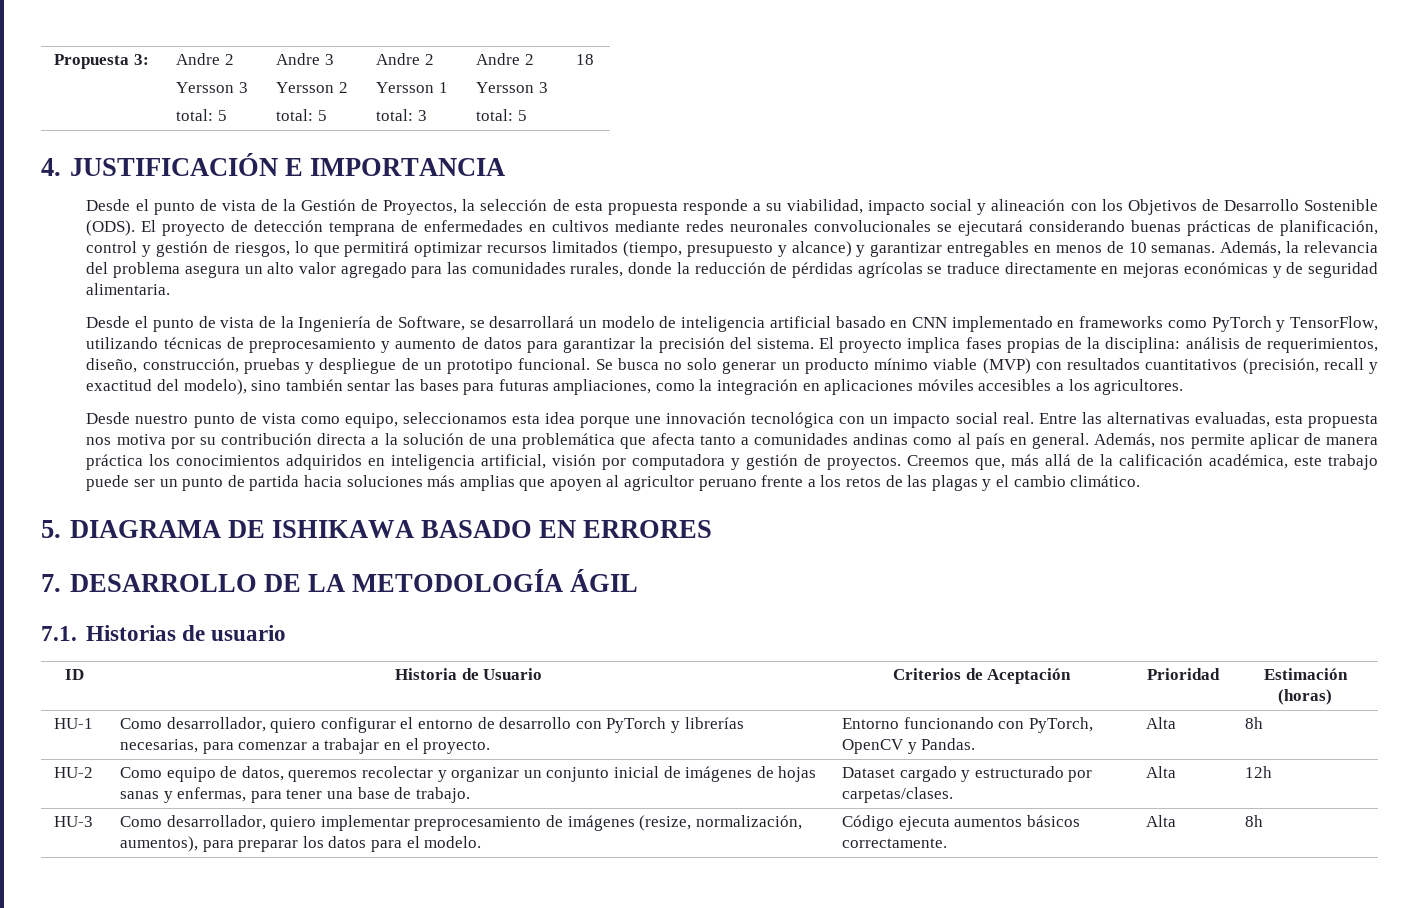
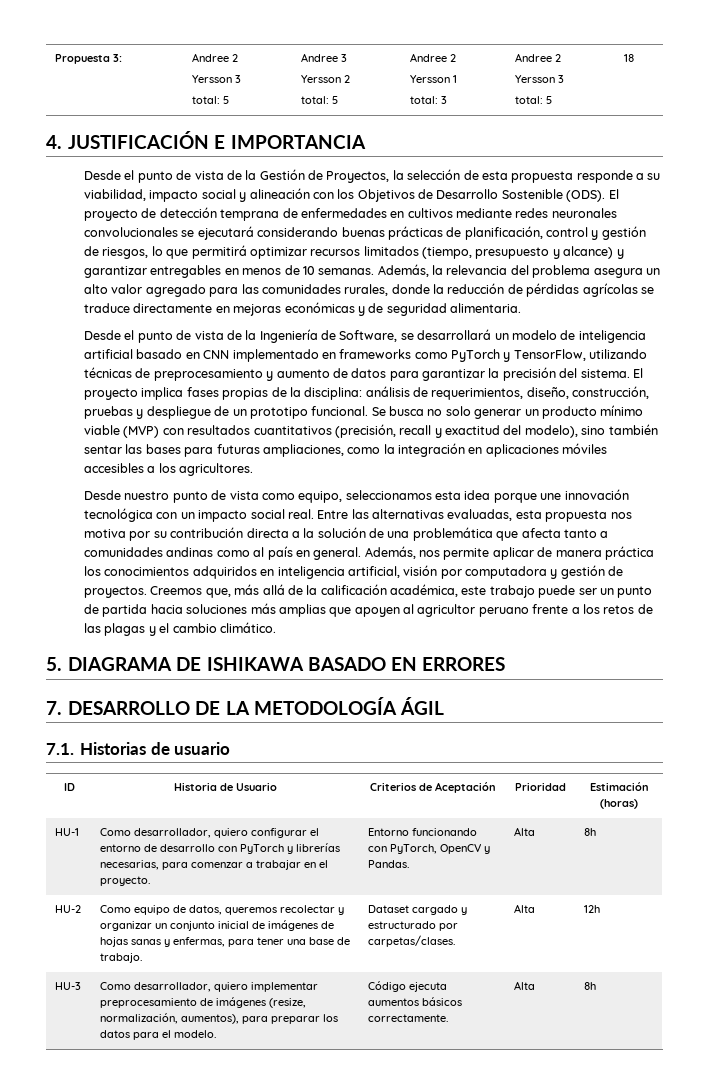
[176,53,234,65] [176,82,248,93] [176,109,227,121] [276,53,321,65] Andre 2 // Yersson 3 // total: 5 | Andre -> [192,53,239,62] [192,75,242,83] [192,96,230,104] [301,53,339,62] Andree 2 // Yersson 3 // total: 5 | Andree
[376,53,421,65] Andre -> [410,53,448,62] Andree
[476,53,521,65] Andre -> [515,53,553,62] Andree

